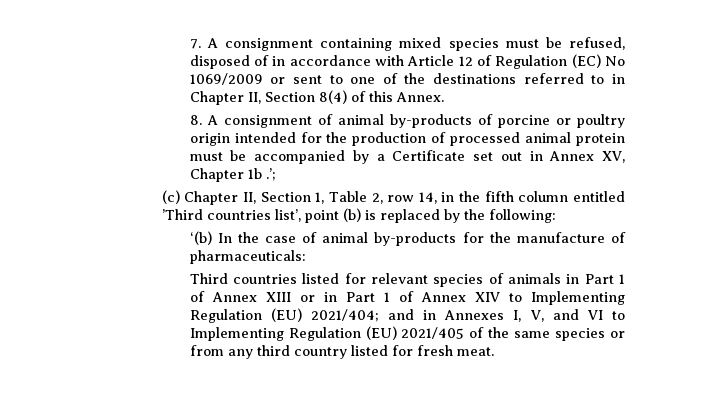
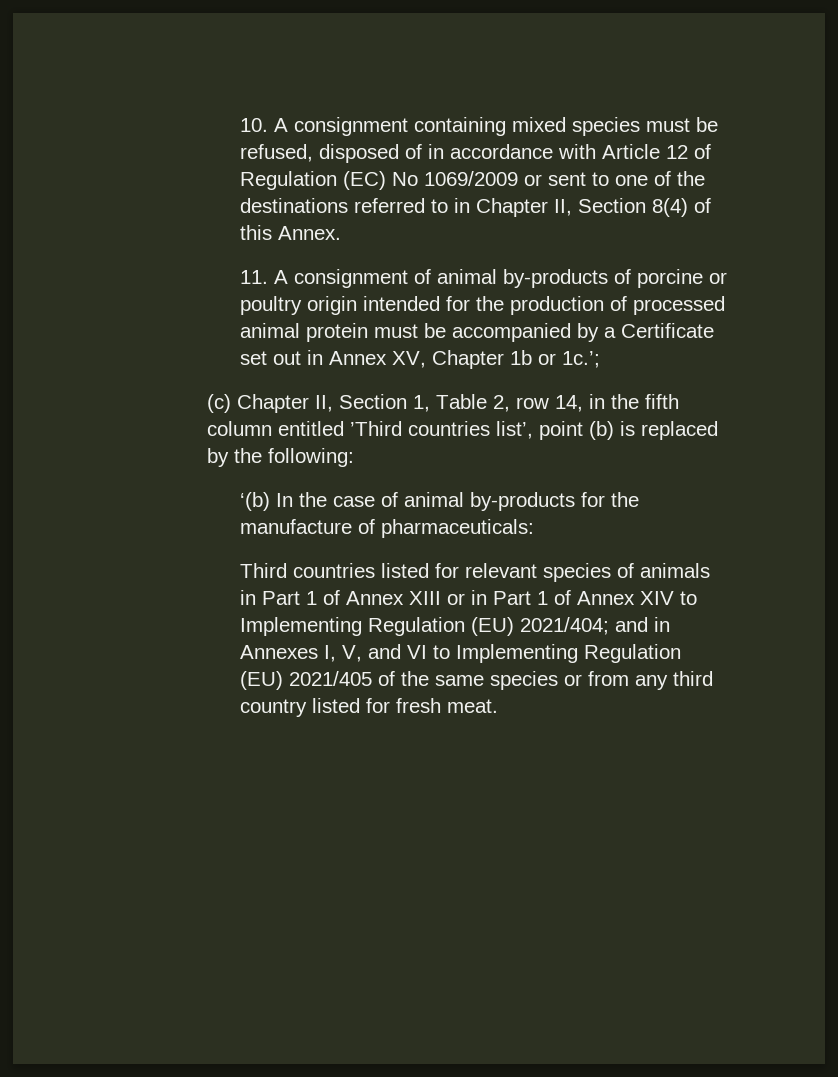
[189,39,201,49] 7. -> [239,118,268,132] 10.
[189,115,202,125] 8. -> [239,270,268,284] 11.
[265,168,276,181] .’; -> [537,351,600,368] or 1c.’;

